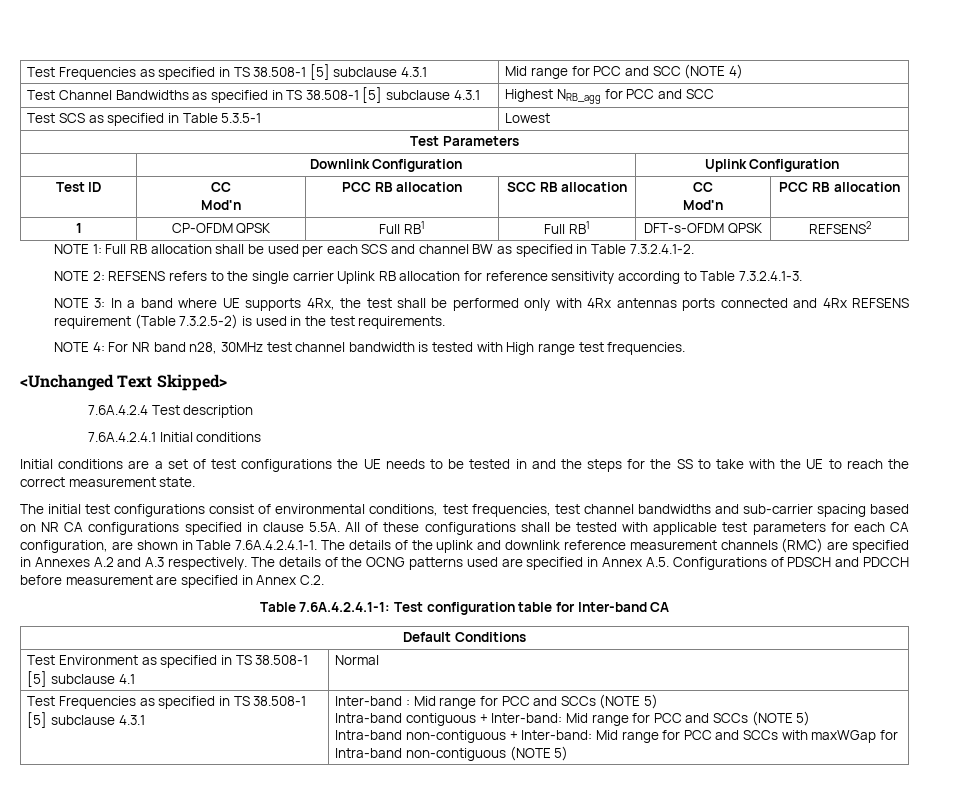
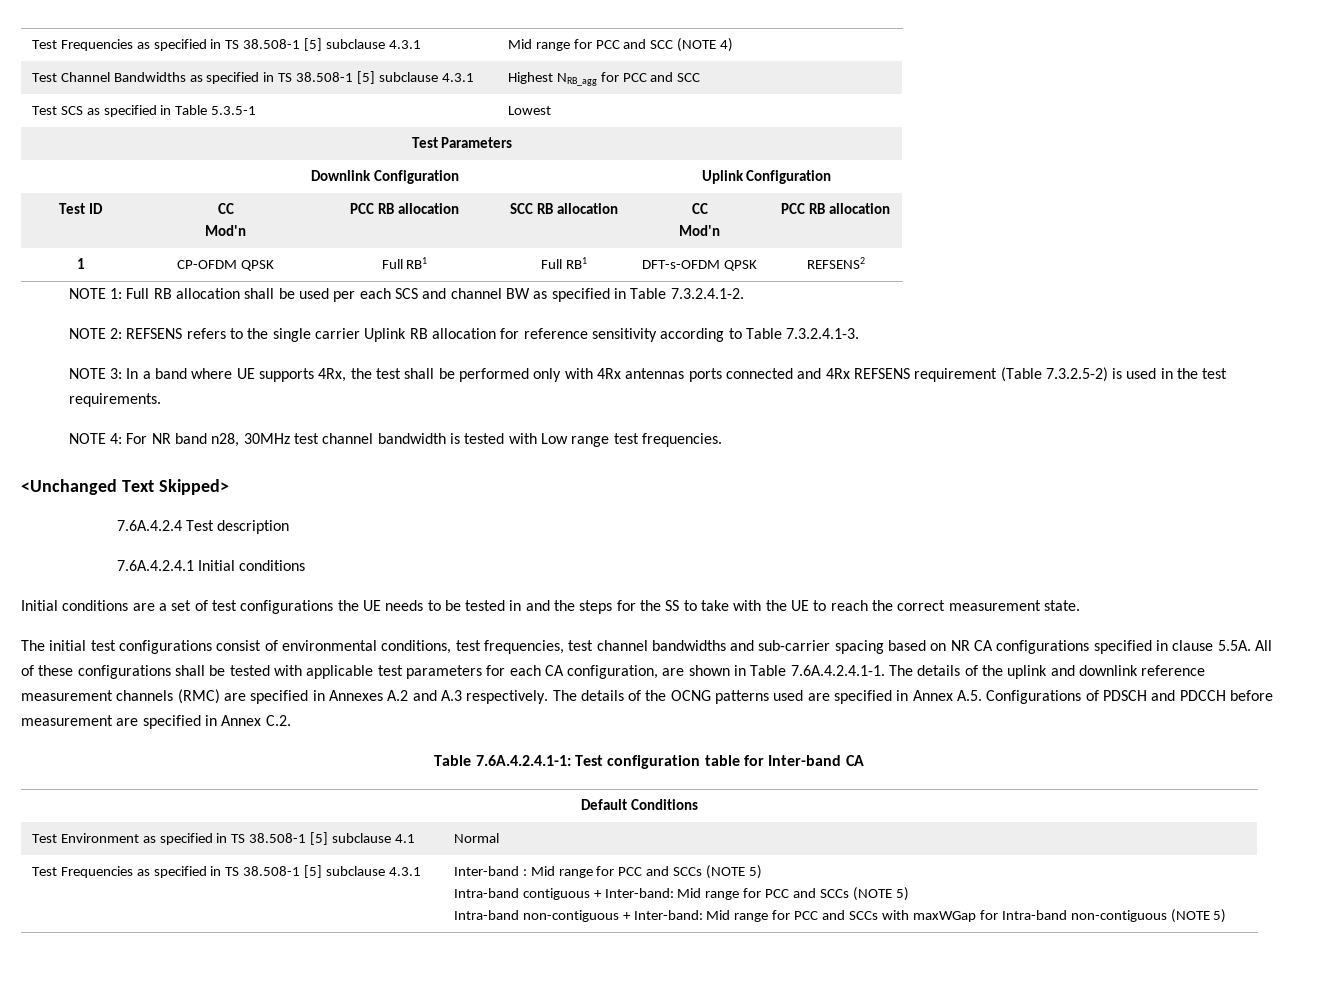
[506,342,535,355] High -> [541,433,569,444] Low

